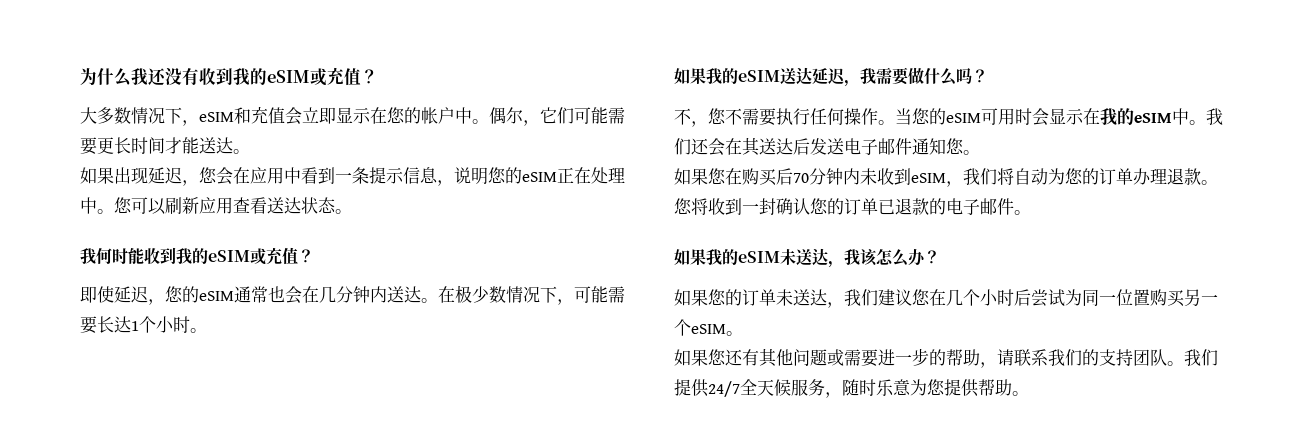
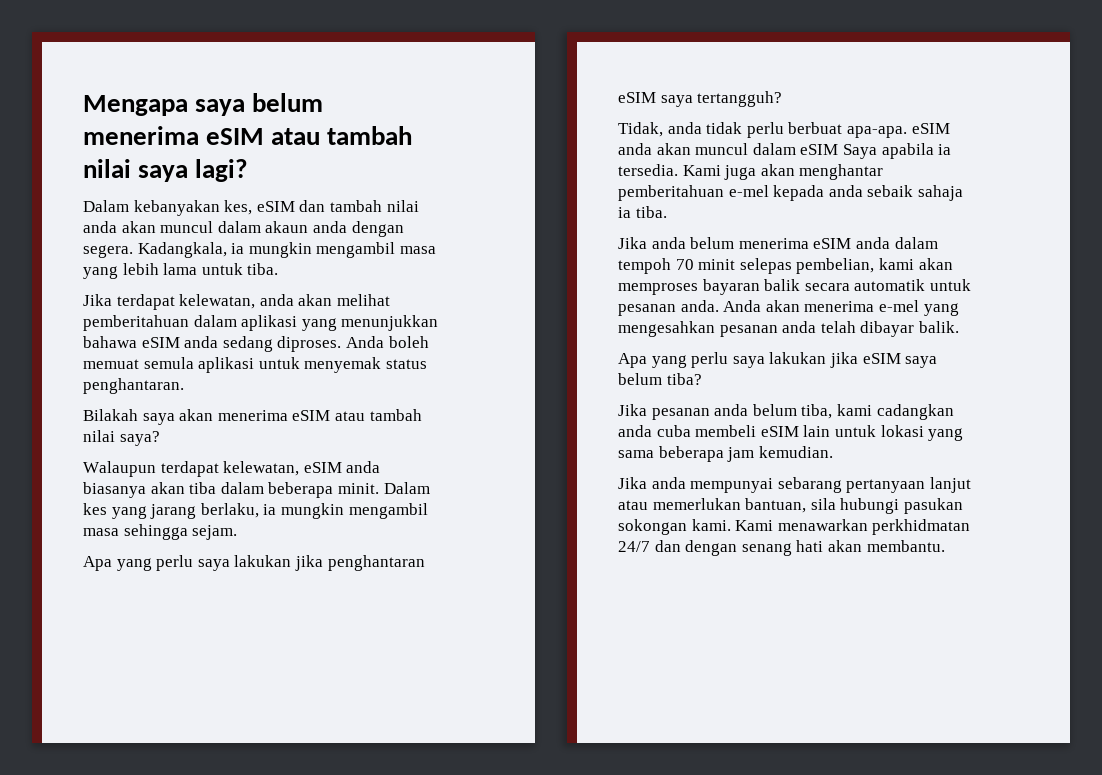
[80,67,378,86] [80,106,625,126] [80,137,250,155] [80,167,625,186] [80,197,352,215] [80,247,314,265] [80,285,625,305] [80,316,207,334] [674,67,988,87] [674,108,1223,127] [674,137,980,156] [674,168,1218,187] [674,198,1031,215] [674,248,940,268] [674,289,1218,308] [674,319,743,336] [674,348,1218,368] [674,379,1029,398] 为什么我还没有收到我的eSIM或充值？ // 大多数情况下，eSIM和充值会立即显示在您的帐户中。偶尔，它们可能需要更长时间才能送达。 // 如果出现延迟，您会在应用中看到一条提示信息，说明您的eSIM正在处理中。您可以刷新应用查看送达状态。 // 我何时能收到我的eSIM或充值？ // 即使延迟，您的eSIM通常也会在几分钟内送达。在极少数情况下，可能需要长达1个小时。 // 如果我的eSIM送达延迟，我需要做什么吗？ // 不，您不需要执行任何操作。当您的eSIM可用时会显示在我的eSIM中。我们还会在其送达后发送电子邮件通知您。 // 如果您在购买后70分钟内未收到eSIM，我们将自动为您的订单办理退款。您将收到一封确认您的订单已退款的电子邮件。 // 如果我的eSIM未送达，我该怎么办？ // 如果您的订单未送达，我们建议您在几个小时后尝试为同一位置购买另一个eSIM。 // 如果您还有其他问题或需要进一步的帮助，请联系我们的支持团队。我们提供24/7全天候服务，随时乐意为您提供帮助。 -> [83,93,324,116] [83,126,413,145] [83,159,249,182] [83,200,419,216] [83,221,404,237] [83,242,436,258] [83,263,279,279] [83,294,390,310] [83,315,439,331] [83,336,429,352] [83,357,427,373] [83,378,184,394] [83,409,422,425] [83,430,160,446] [83,461,381,477] [83,482,430,498] [83,503,428,519] [83,524,238,540] [83,555,425,571] [618,91,783,107] [618,122,950,138] [618,143,952,159] [618,164,884,180] [618,185,963,201] [618,206,667,218] [618,237,938,249] [618,258,953,274] [618,279,971,295] [618,300,959,316] [618,321,959,337] [618,352,938,368] [618,373,702,385] [618,404,954,420] [618,425,964,441] [618,446,833,462] [618,477,971,493] [618,498,963,514] [618,519,971,535] [618,540,945,556] Mengapa saya belum menerima eSIM atau tambah nilai saya lagi? // Dalam kebanyakan kes, eSIM dan tambah nilai anda akan muncul dalam akaun anda dengan segera. Kadangkala, ia mungkin mengambil masa yang lebih lama untuk tiba. // Jika terdapat kelewatan, anda akan melihat pemberitahuan dalam aplikasi yang menunjukkan bahawa eSIM anda sedang diproses. Anda boleh memuat semula aplikasi untuk menyemak status penghantaran. // Bilakah saya akan menerima eSIM atau tambah nilai saya? // Walaupun terdapat kelewatan, eSIM anda biasanya akan tiba dalam beberapa minit. Dalam kes yang jarang berlaku, ia mungkin mengambil masa sehingga sejam. // Apa yang perlu saya lakukan jika penghantaran eSIM saya tertangguh? // Tidak, anda tidak perlu berbuat apa-apa. eSIM anda akan muncul dalam eSIM Saya apabila ia tersedia. Kami juga akan menghantar pemberitahuan e-mel kepada anda sebaik sahaja ia tiba. // Jika anda belum menerima eSIM anda dalam tempoh 70 minit selepas pembelian, kami akan memproses bayaran balik secara automatik untuk pesanan anda. Anda akan menerima e-mel yang mengesahkan pesanan anda telah dibayar balik. // Apa yang perlu saya lakukan jika eSIM saya belum tiba? // Jika pesanan anda belum tiba, kami cadangkan anda cuba membeli eSIM lain untuk lokasi yang sama beberapa jam kemudian. // Jika anda mempunyai sebarang pertanyaan lanjut atau memerlukan bantuan, sila hubungi pasukan sokongan kami. Kami menawarkan perkhidmatan 24/7 dan dengan senang hati akan membantu.

